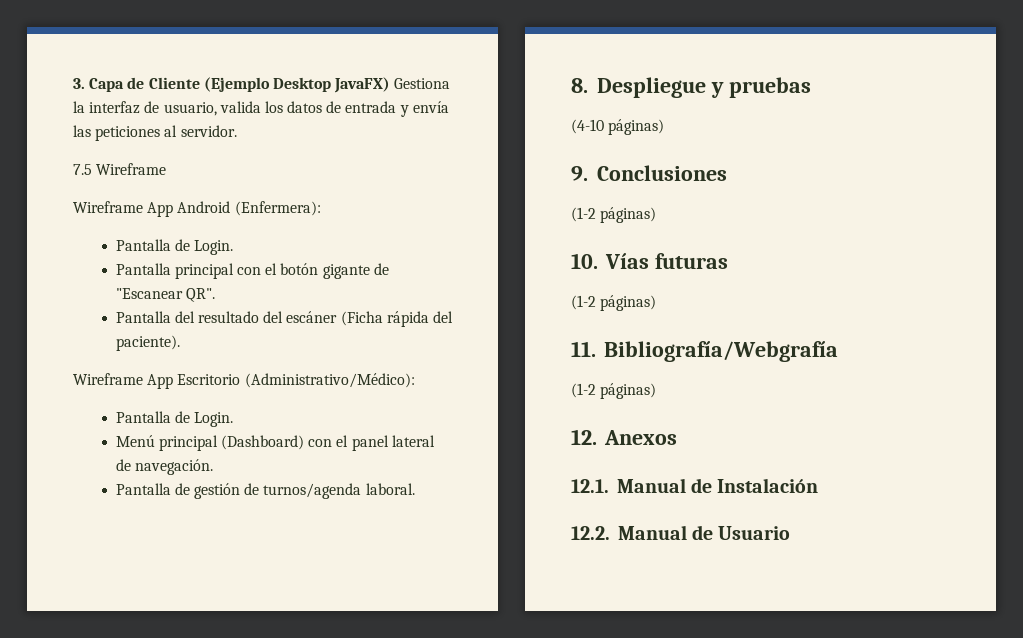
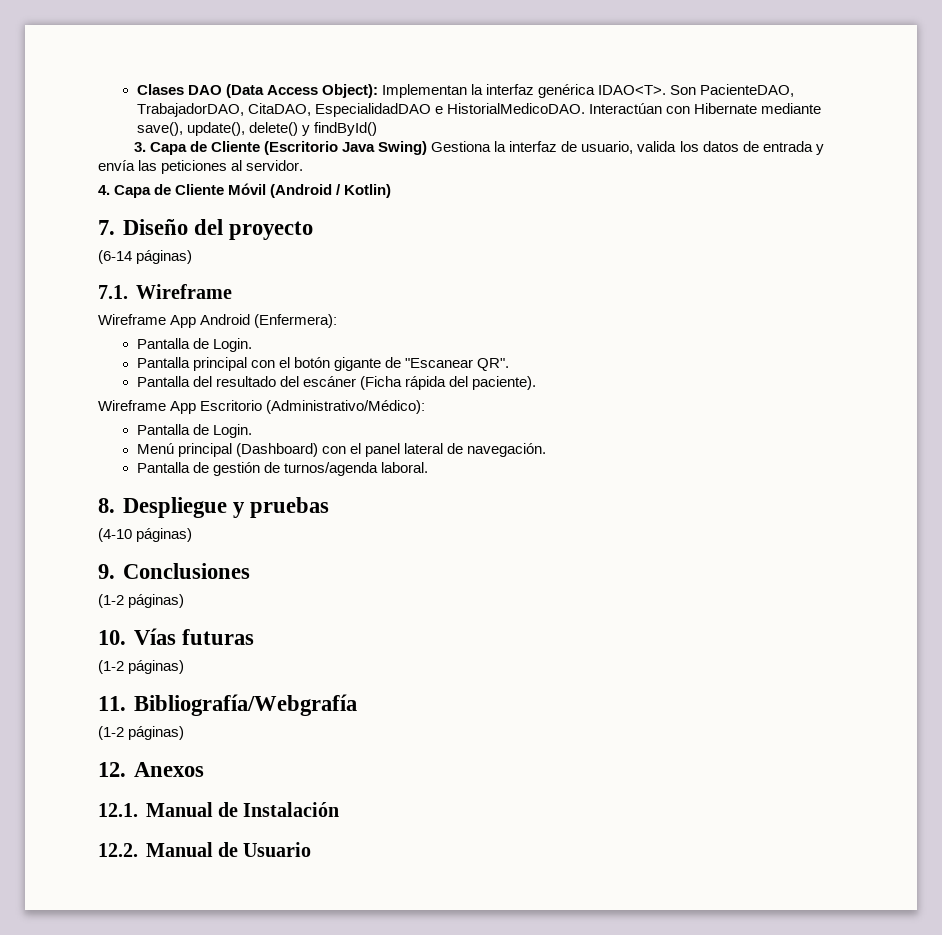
(73, 83) none -> [136,84,795,98] [136,103,821,117] [136,122,377,136] Clases DAO (Data Access Object): Implementan la interfaz genérica IDAO<T>. Son PacienteDAO, TrabajadorDAO, CitaDAO, EspecialidadDAO e HistorialMedicoDAO. Interactúan con Hibernate mediante save(), update(), delete() y findById() //
[203,77,391,93] (Ejemplo Desktop JavaFX) -> [264,141,428,155] (Escritorio Java Swing)
[73,164,92,175] 7.5 -> [98,183,392,198] [98,219,313,240] [98,250,193,264] [98,285,128,299] 4. Capa de Cliente Móvil (Android / Kotlin) // 7. Diseño del proyecto // (6-14 páginas) // 7.1.

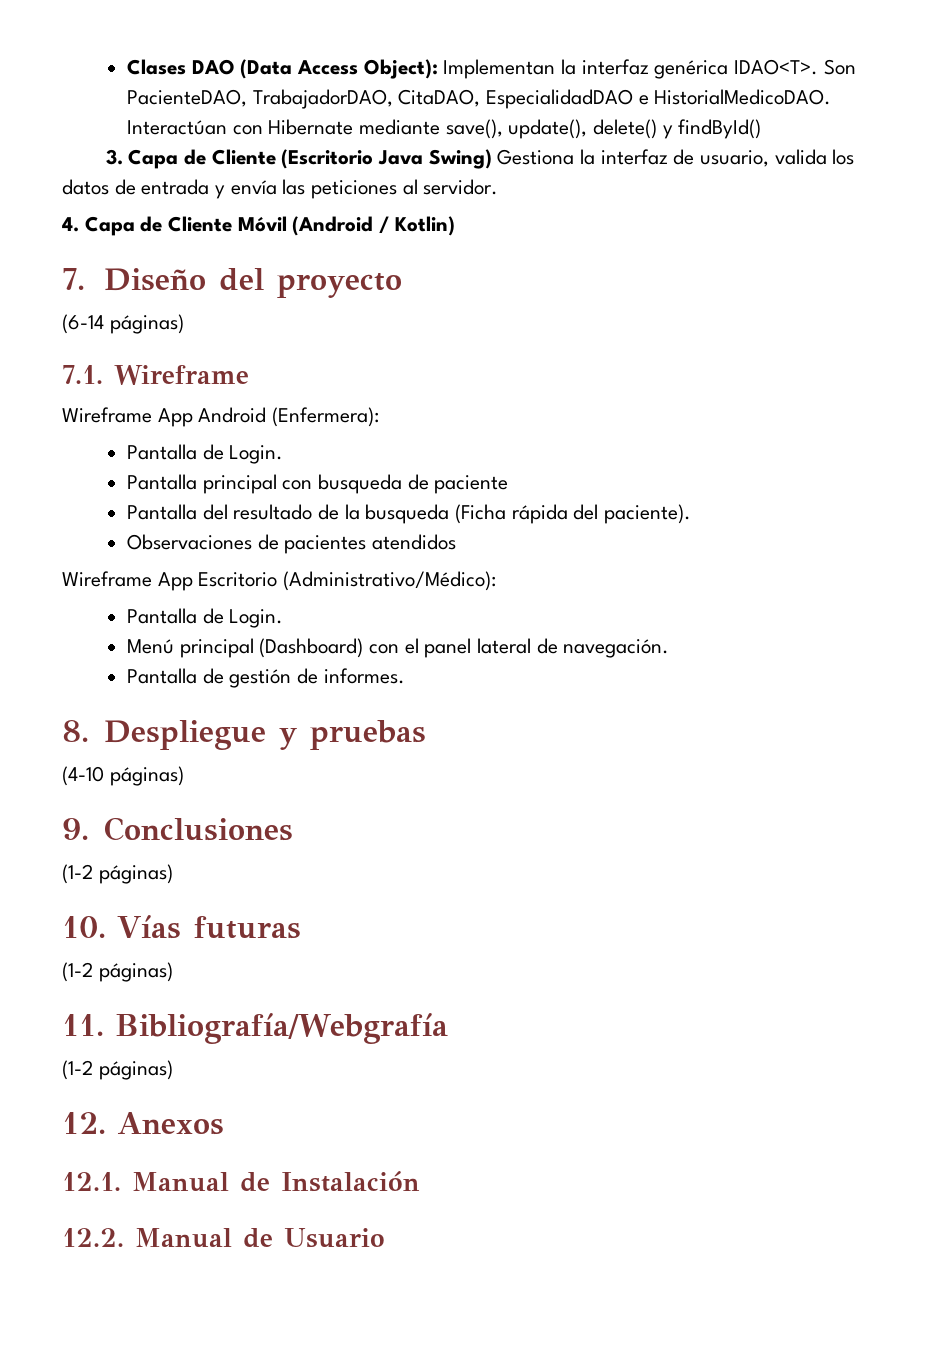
[278,357,509,371] el botón gigante de "Escanear QR". -> [317,474,509,494] busqueda de paciente
[279,376,356,387] del escáner -> [317,504,450,524] de la busqueda
(536, 383) none -> [126,534,456,554] // Observaciones de pacientes atendidos
[283,462,428,476] turnos/agenda laboral. -> [323,668,405,684] informes.

